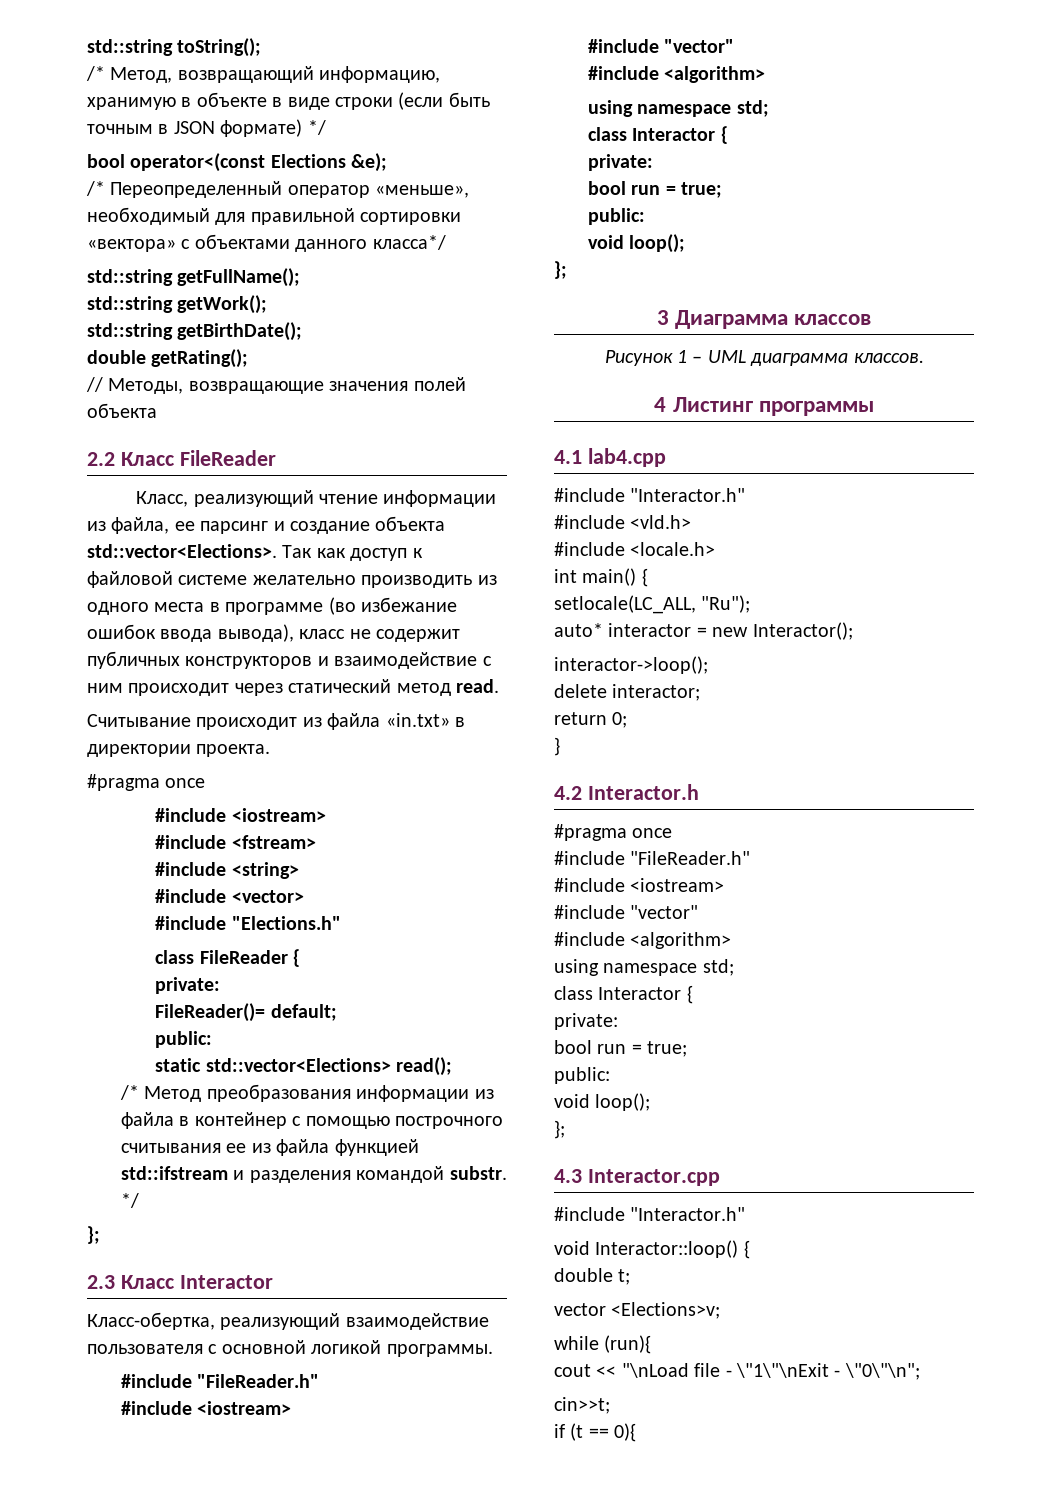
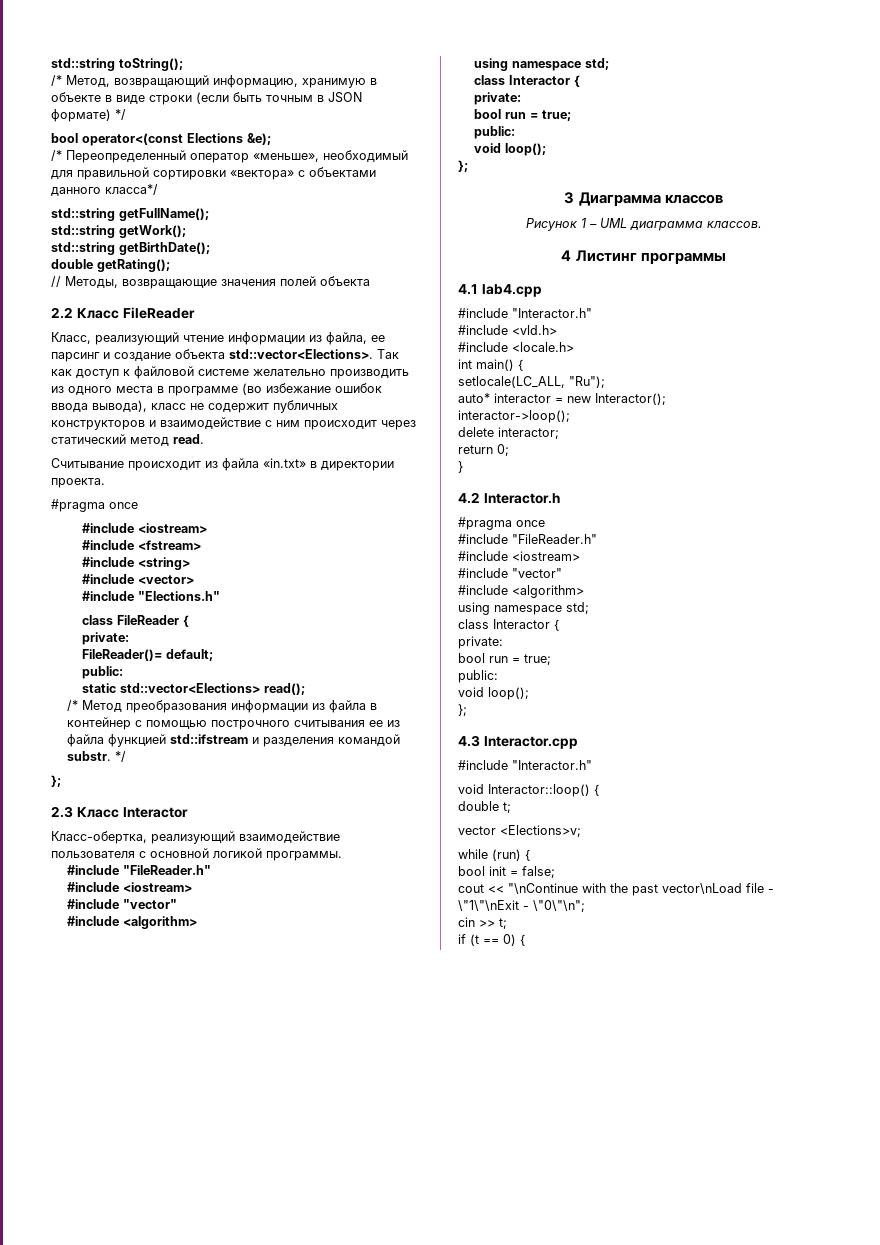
[604,1335,652,1354] [554,1363,689,1378] (run){ // cout << "\nLoad -> [492,849,530,861] [458,866,555,878] [458,883,742,896] (run) { // bool init = false; // cout << "\nContinue with the past vector\nLoad
[554,1397,610,1414] cin>>t; -> [458,917,507,929] cin >> t;
[614,1423,637,1442] 0){ -> [503,934,525,946] 0) {

